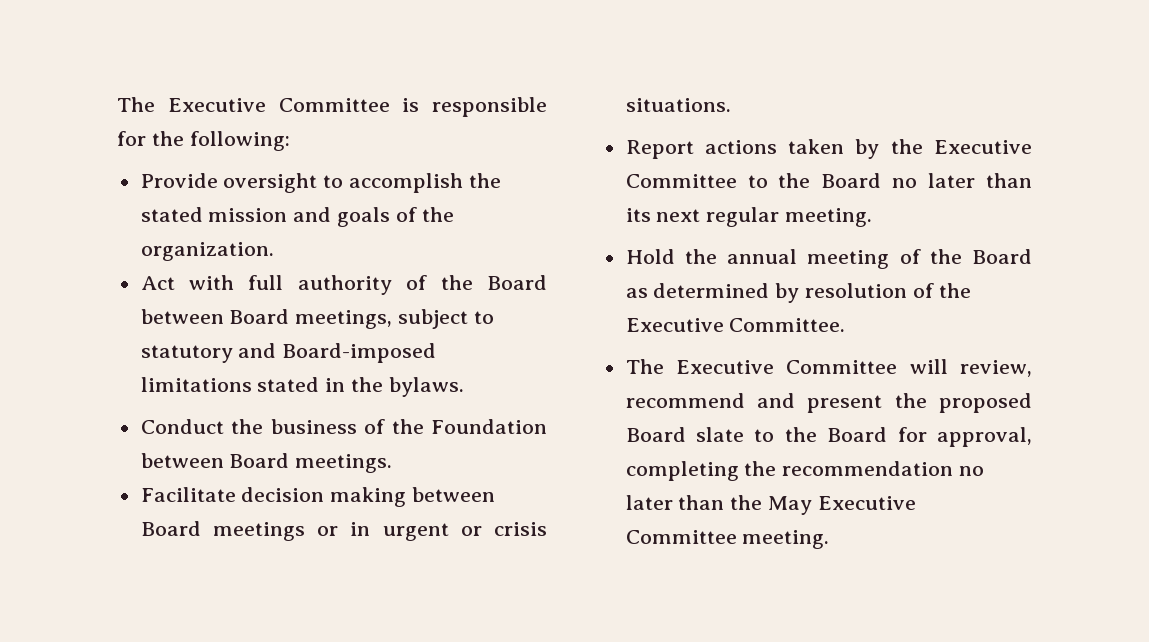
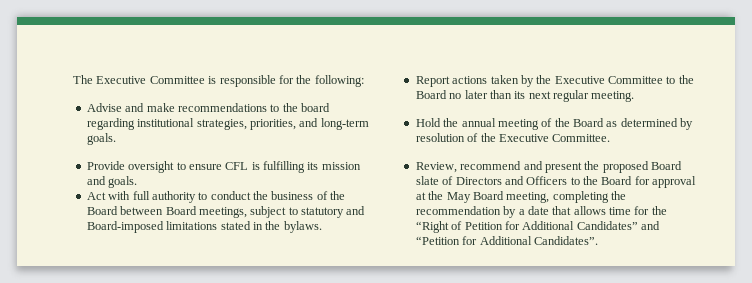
[140,173,501,193] [140,207,454,227] [140,242,274,261] Provide oversight to accomplish the stated mission and goals of the organization. -> [86,103,330,112] [86,118,369,130] [86,133,116,145] [86,161,361,173] [86,176,138,188] Advise and make recommendations to the board regarding institutional strategies, priorities, and long-term goals. // Provide oversight to ensure CFL is fulfilling its mission and goals.
(392, 285) none -> [198,191,314,200] to conduct the business
[140,419,548,434] [140,453,393,473] [140,487,496,507] [140,521,547,541] [625,98,731,112] // Conduct the business of the Foundation between Board meetings. // Facilitate decision making between Board meetings or in urgent or crisis situations. -> (322, 227) none
[625,359,1032,377] The Executive Committee will review, -> [415,162,457,173] Review,
[754,427,1032,447] [625,461,985,481] [625,495,916,515] [625,530,830,549] to the Board for approval, completing the recommendation no later than the May Executive Committee meeting. -> [442,176,697,188] [415,191,626,203] [415,206,667,218] [415,221,660,233] [415,236,598,245] of Directors and Officers to the Board for approval at the May Board meeting, completing the recommendation by a date that allows time for the “Right of Petition for Additional Candidates” and “Petition for Additional Candidates”.

